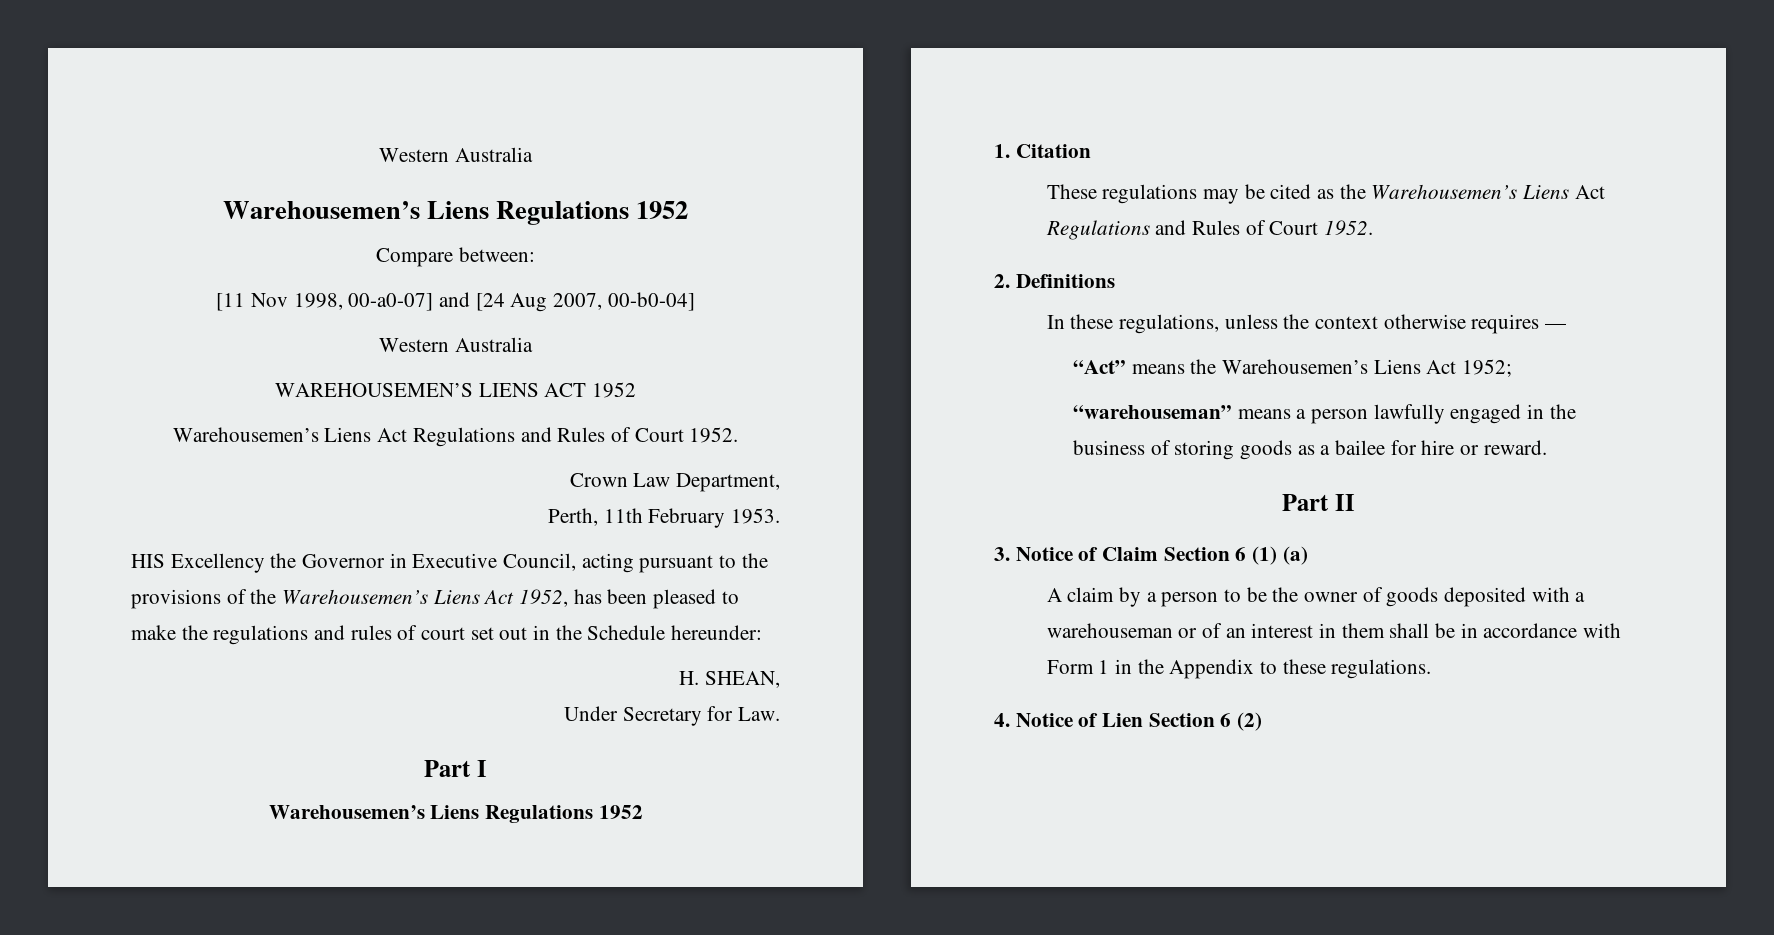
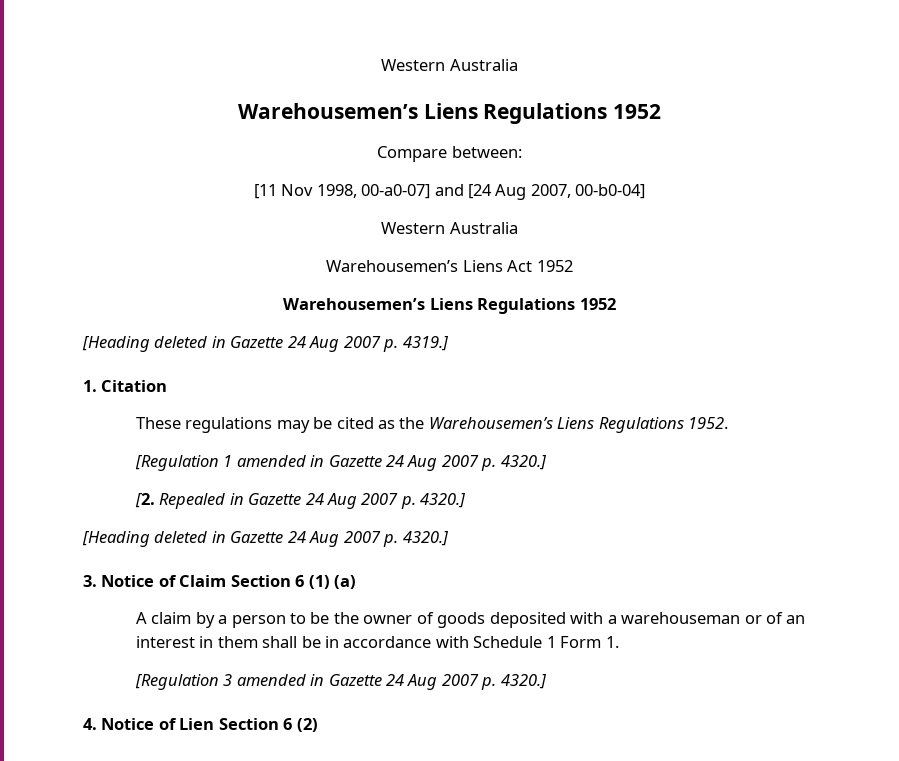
[274,382,637,398] [172,427,739,447] [569,473,780,492] [547,508,780,528] [131,553,768,573] [131,589,739,609] [131,625,763,645] [679,671,780,688] [563,706,780,726] [424,760,487,777] [268,805,643,823] // WAREHOUSEMEN’S LIENS ACT 1952 // Warehousemen’s Liens Act Regulations and Rules of Court 1952. // Crown Law Department, // Perth, 11th February 1953. // HIS Excellency the Governor in Executive Council, acting pursuant to the provisions of the Warehousemen’s Liens Act 1952, has been pleased to make the regulations and rules of court set out in the Schedule hereunder: // H. SHEAN, // Under Secretary for Law. // Part I // Warehousemen’s Liens Regulations 1952 -> [326,260,573,272] [283,298,616,314] [82,336,449,352] // Warehousemen’s Liens Act 1952 // Warehousemen’s Liens Regulations 1952 // [Heading deleted in Gazette 24 Aug 2007 p. 4319.]
[1574,185,1605,199] [1045,220,1374,240] [994,274,1115,288] [1046,314,1567,334] [1073,359,1513,377] [1073,404,1576,424] [1073,440,1547,460] [1282,494,1355,511] Act Regulations and Rules of Court 1952. // 2. Definitions // In these regulations, unless the context otherwise requires — // “Act” means the Warehousemen’s Liens Act 1952; // “warehouseman” means a person lawfully engaged in the business of storing goods as a bailee for hire or reward. // Part II -> [598,417,729,433] [134,455,547,471] [134,493,467,509] [82,531,449,547] Regulations 1952. // [Regulation 1 amended in Gazette 24 Aug 2007 p. 4320.] // [2. Repealed in Gazette 24 Aug 2007 p. 4320.] // [Heading deleted in Gazette 24 Aug 2007 p. 4320.]
[1046,659,1432,679] Form 1 in the Appendix to these regulations. -> [473,636,619,648] [134,674,547,690] Schedule 1 Form 1. // [Regulation 3 amended in Gazette 24 Aug 2007 p. 4320.]

